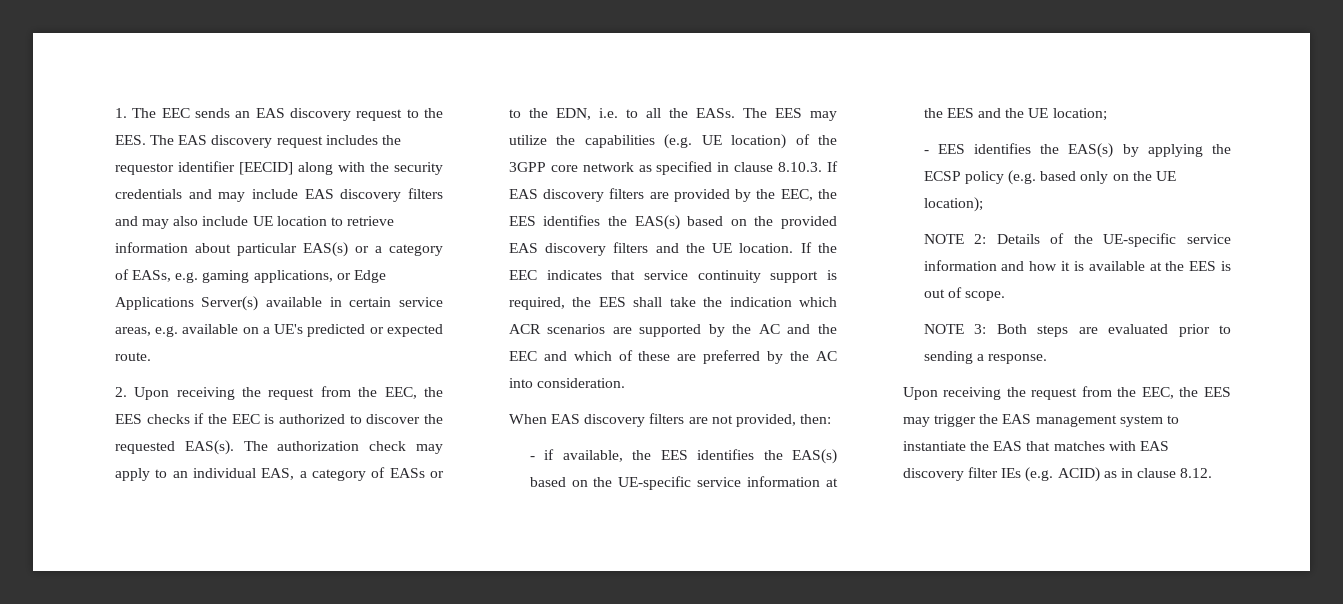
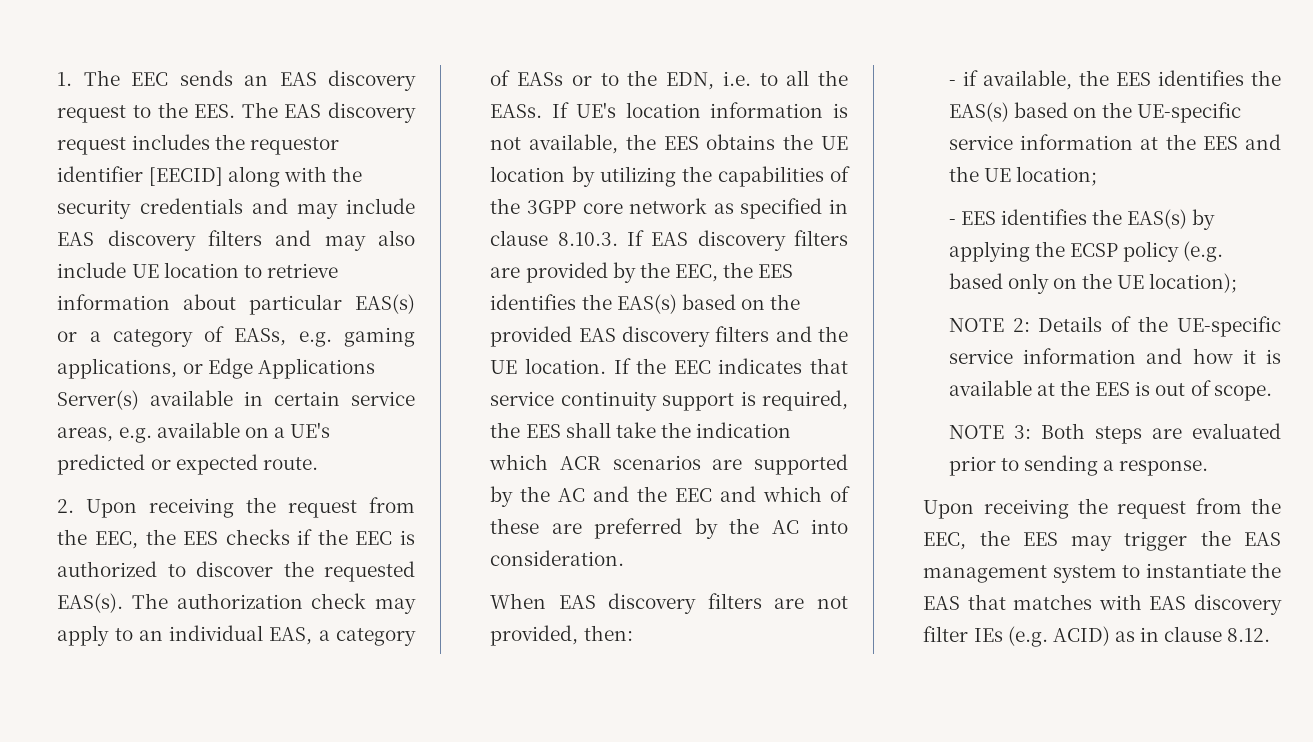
[742,108,837,121] [508,134,787,149] The EES may utilize the capabilities (e.g. UE location) -> [551,102,848,118] [490,134,848,154] [490,166,824,187] If UE's location information is not available, the EES obtains the UE location by utilizing the capabilities

